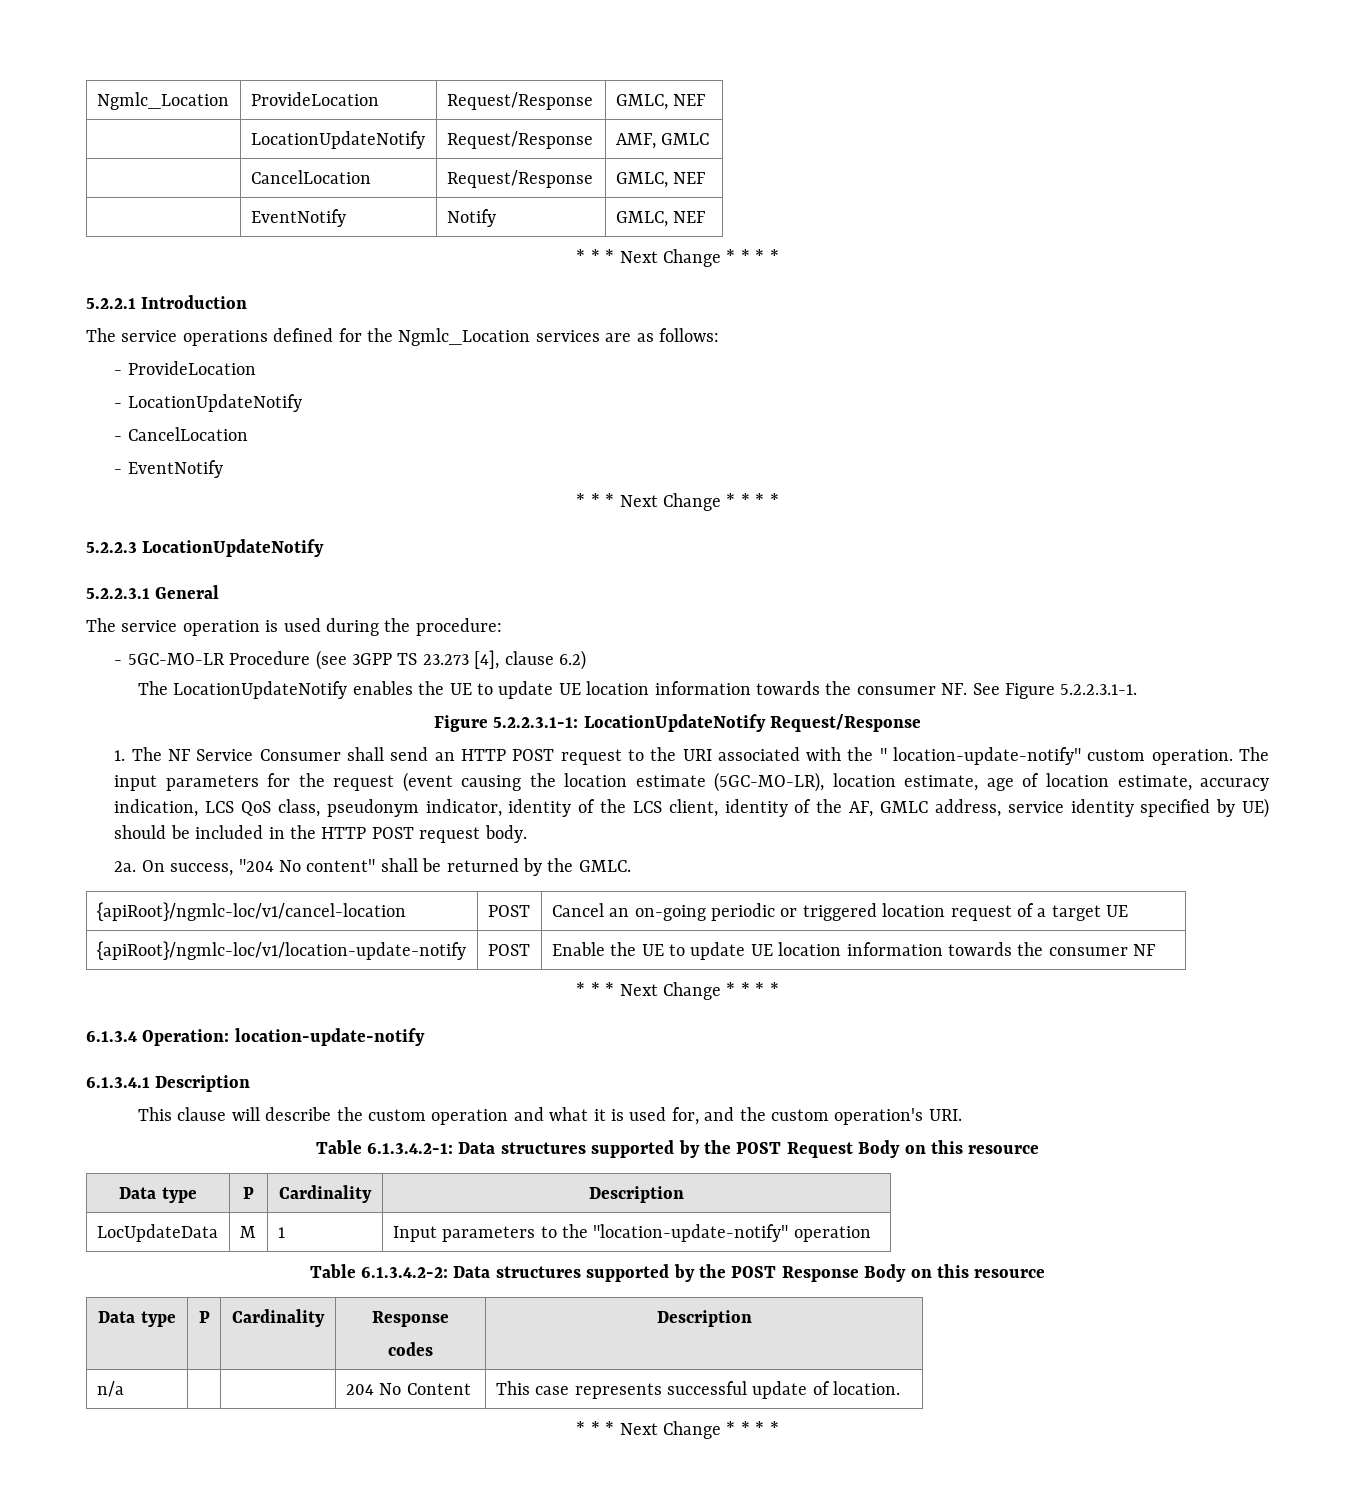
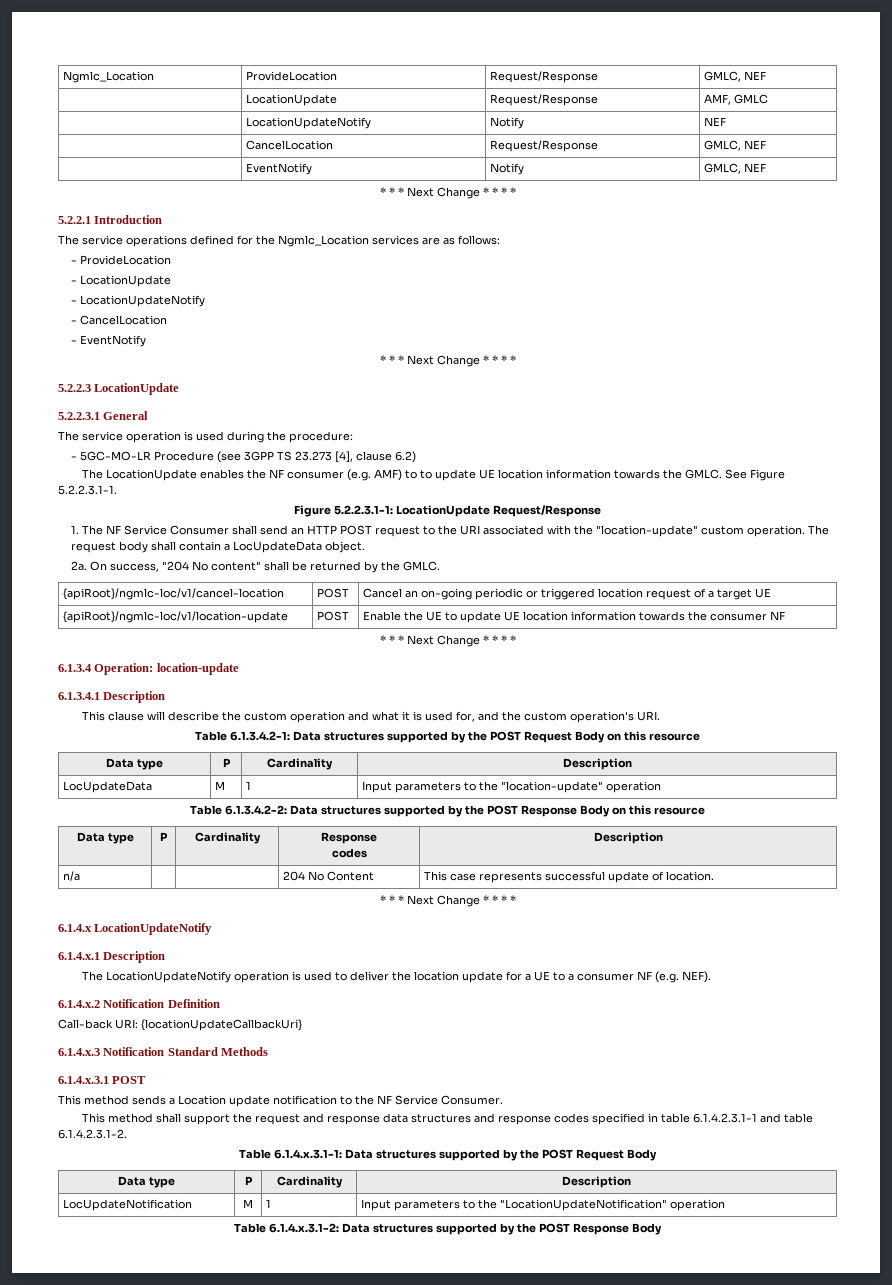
[250,131,425,149] LocationUpdateNotify -> [245,94,337,106] LocationUpdate
(710, 139) none -> [245,117,371,129] [489,117,524,129] [703,117,726,126] // | LocationUpdateNotify | Notify | NEF
(256, 368) none -> [70,275,171,287] // - LocationUpdate
[142,539,325,557] LocationUpdateNotify -> [94,383,180,395] LocationUpdate
[173,681,348,699] LocationUpdateNotify -> [105,469,197,481] LocationUpdate
[449,681,968,699] UE to update UE location information towards the consumer NF. -> [268,469,722,481] NF consumer (e.g. AMF) to to update UE location information towards the GMLC.
[583,714,766,732] LocationUpdateNotify -> [396,505,490,517] LocationUpdate
[879,747,1082,765] " location-update-notify" -> [595,525,698,537] "location-update"
[114,772,1270,792] [114,798,1269,818] [114,825,527,843] input parameters for the request (event causing the location estimate (5GC-MO-LR), location estimate, age of location estimate, accuracy indication, LCS QoS class, pseudonym indicator, identity of the LCS client, identity of the AF, GMLC address, service identity specified by UE) should be included in the HTTP POST request body. -> [70,541,365,553] request body shall contain a LocUpdateData object.
[96,941,466,960] {apiRoot}/ngmlc-loc/v1/location-update-notify -> [62,611,288,623] {apiRoot}/ngmlc-loc/v1/location-update
[234,1028,425,1046] location-update-notify -> [156,663,239,675] location-update
[593,1224,789,1242] "location-update-notify" -> [500,781,603,793] "location-update"
(779, 1428) none -> [58,923,213,935] [58,951,166,963] [81,971,711,983] [58,999,220,1008] [58,1019,302,1031] [58,1047,269,1056] [58,1076,147,1084] [58,1095,503,1107] [81,1113,813,1125] [58,1129,127,1139] [239,1149,657,1161] [118,1176,175,1188] [244,1176,253,1185] [276,1176,343,1188] [562,1176,631,1188] [62,1199,192,1211] [243,1199,253,1208] [265,1199,271,1208] [360,1199,725,1211] [234,1223,662,1235] // 6.1.4.x LocationUpdateNotify // 6.1.4.x.1 Description // The LocationUpdateNotify operation is used to deliver the location update for a UE to a consumer NF (e.g. NEF). // 6.1.4.x.2 Notification Definition // Call-back URI: {locationUpdateCallbackUri} // 6.1.4.x.3 Notification Standard Methods // 6.1.4.x.3.1 POST // This method sends a Location update notification to the NF Service Consumer. // This method shall support the request and response data structures and response codes specified in table 6.1.4.2.3.1-1 and table 6.1.4.2.3.1-2. // Table 6.1.4.x.3.1-1: Data structures supported by the POST Request Body // Data type | P | Cardinality | Description // LocUpdateNotification | M | 1 | Input parameters to the "LocationUpdateNotification" operation // Table 6.1.4.x.3.1-2: Data structures supported by the POST Response Body

